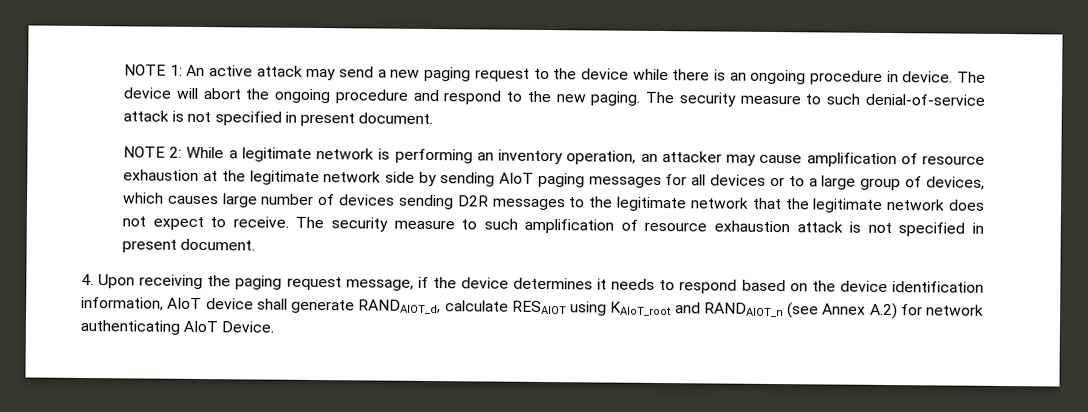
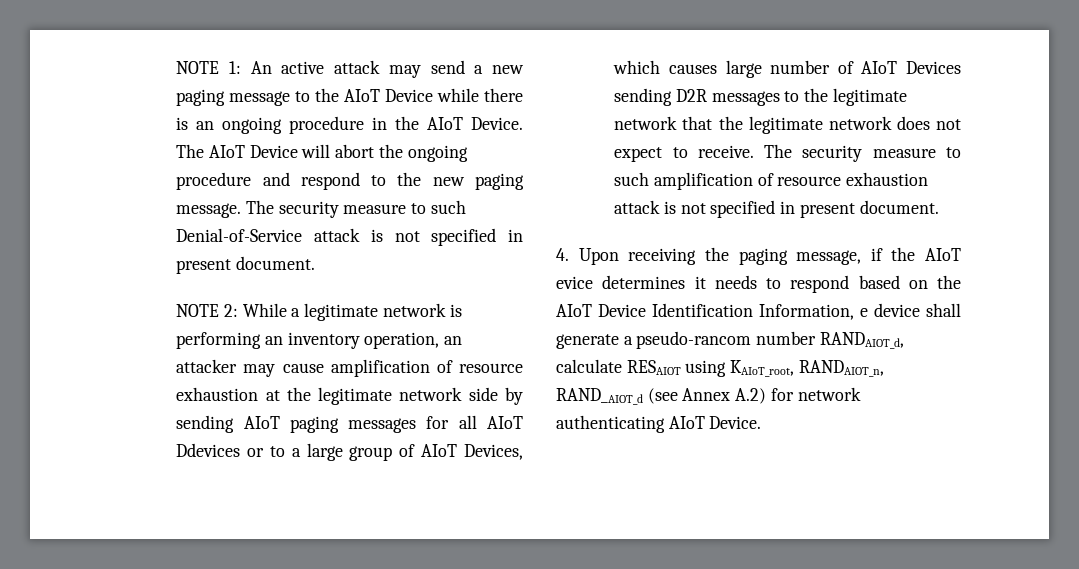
[474,68,629,82] request to the device -> [229,88,434,106] message to the AIoT Device
[902,71,987,83] [123,87,173,99] device. The device -> [395,116,523,130] [176,144,298,158] the AIoT Device. The AIoT Device
[590,91,985,107] paging. The security measure to such denial-of-service -> [475,173,524,190] [176,200,466,218] [176,228,303,242] paging message. The security measure to such Denial-of-Service
[710,174,767,186] devices -> [487,416,523,429] [176,443,241,457] AIoT Ddevices
[925,176,985,190] devices, -> [421,444,523,460] AIoT Devices,
[338,194,396,206] devices -> [861,61,961,74] AIoT Devices
[286,276,342,291] request -> (788, 256) none
[460,277,509,289] device -> [925,248,961,261] [556,276,593,289] AIoT evice
[839,280,984,293] [81,296,355,314] device identification information, AIoT device shall generate -> [556,303,961,320] [556,331,817,349] AIoT Device Identification Information, e device shall generate a pseudo-rancom number
[610,301,784,318] KAIoT_root and RANDAIOT_n -> [730,360,884,377] [556,388,643,405] KAIoT_root, RANDAIOT_n, RAND_AIOT_d

